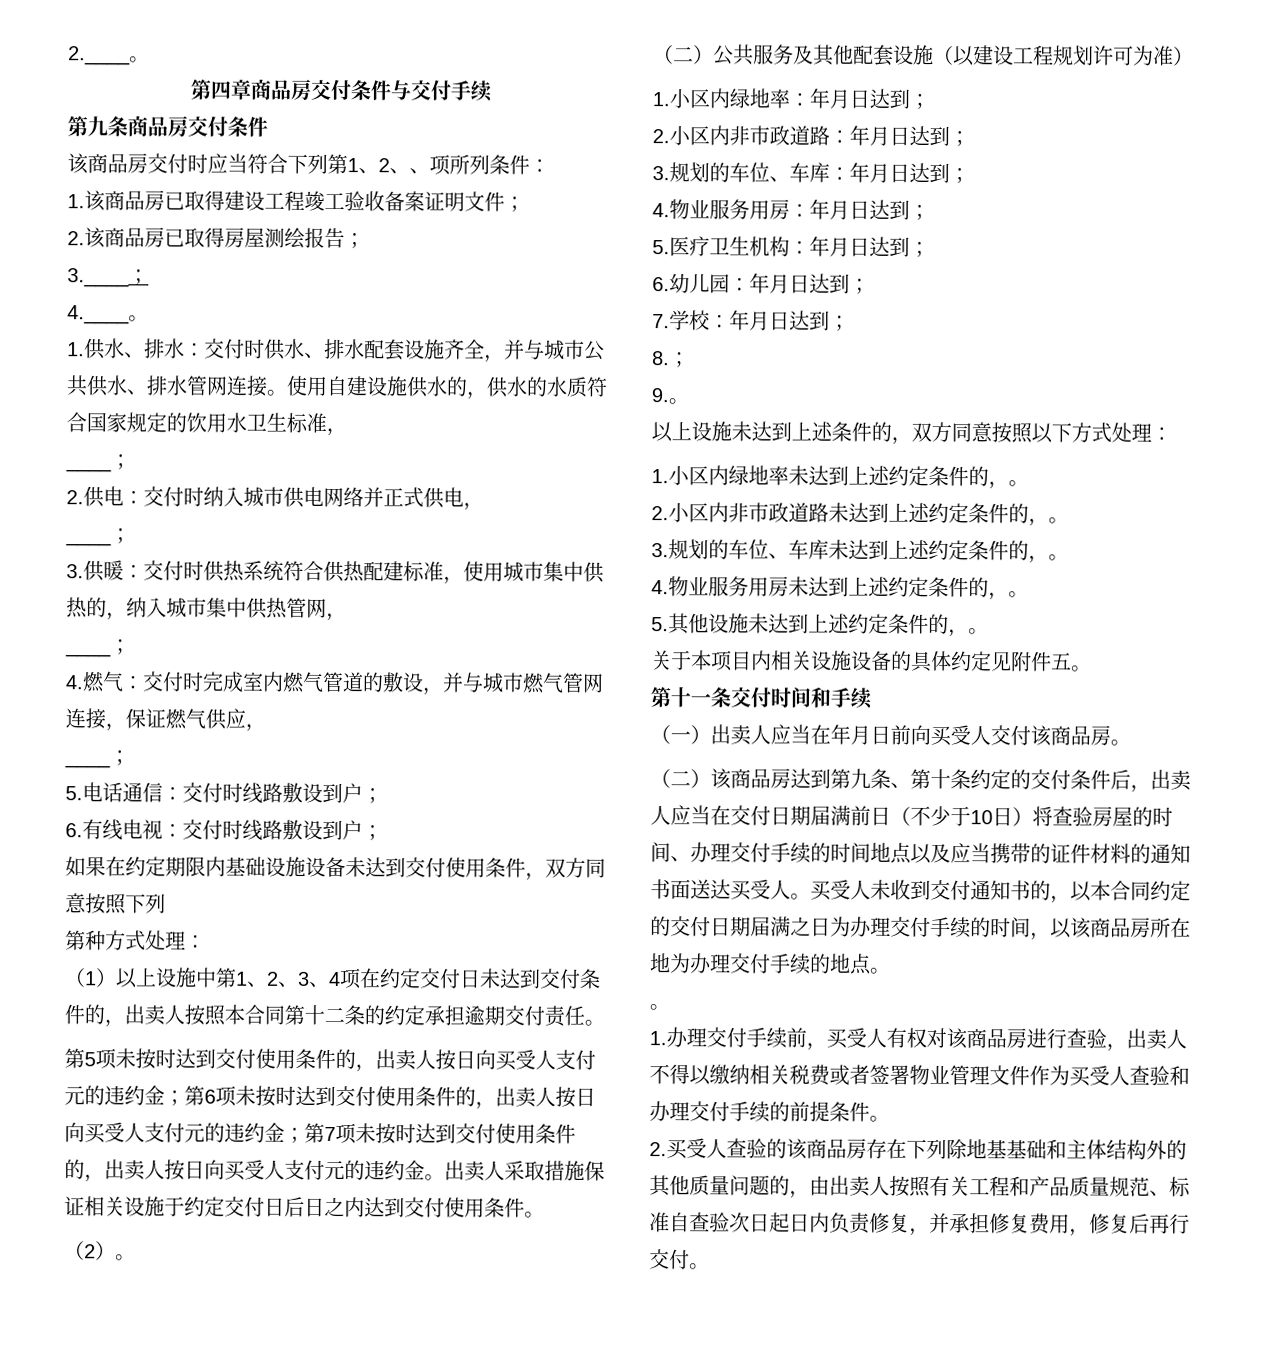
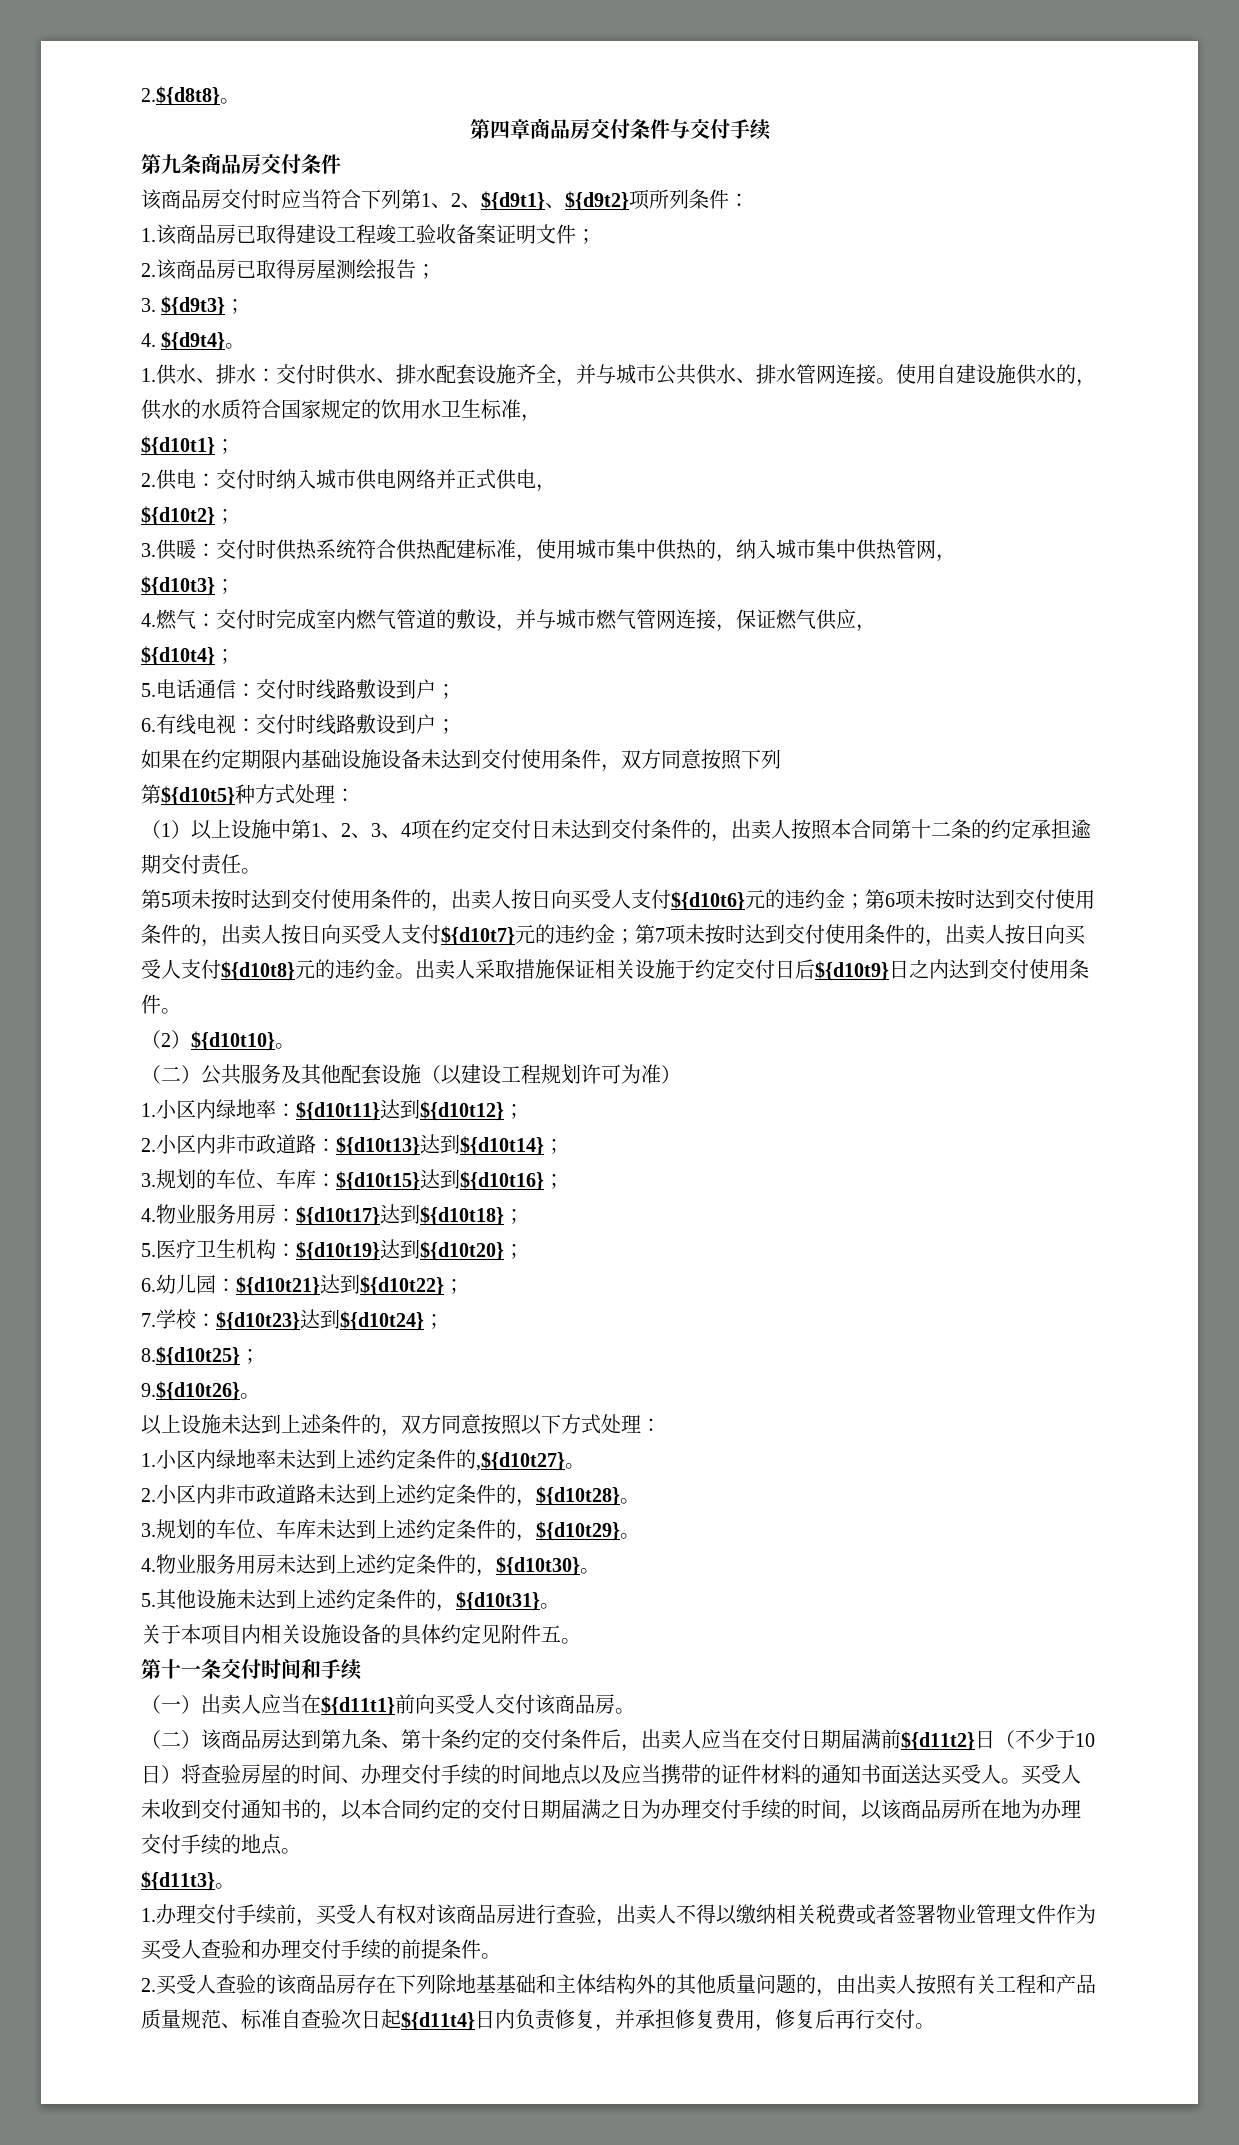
[68,46,131,66] 2.____ -> [141,86,220,106] 2.${d8t8}
[409,168,430,174] 、 -> [481,191,629,211] ${d9t1}、${d9t2}
[67,268,149,288] [67,305,130,325] 3.____； // 4.____ -> [141,296,246,316] [141,331,226,351] 3. ${d9t3}； // 4. ${d9t4}
[65,467,112,473] ____ -> [141,436,215,456] ${d10t1}
[65,541,112,547] ____ -> [141,506,215,526] ${d10t2}
[65,652,112,658] ____ -> [141,576,215,596] ${d10t3}
[64,763,111,769] ____ -> [141,646,215,666] ${d10t4}
(86, 940) none -> [161,786,235,806] ${d10t5}
(596, 1059) none -> [671,891,745,911] ${d10t6}
(185, 1132) none -> [441,926,515,946] ${d10t7}
(325, 1169) none -> [221,961,295,981] ${d10t8}
(305, 1206) none -> [815,961,889,981] ${d10t9}
(116, 1251) none -> [191,1031,275,1051] ${d10t10}
[809,88,910,109] 年月日达到 -> [296,1099,504,1121] ${d10t11}达到${d10t12}
[849,125,950,147] 年月日达到 -> [336,1134,544,1156] ${d10t13}达到${d10t14}
[849,162,950,184] 年月日达到 -> [336,1169,544,1191] ${d10t15}达到${d10t16}
[809,199,910,220] 年月日达到 -> [296,1204,504,1226] ${d10t17}达到${d10t18}
[809,236,910,257] 年月日达到 -> [296,1239,504,1261] ${d10t19}达到${d10t20}
[749,273,850,294] 年月日达到 -> [236,1274,444,1296] ${d10t21}达到${d10t22}
[729,310,850,331] [652,351,690,368] [651,388,669,403] 年月日达到； // 8.； // 9. -> [216,1309,444,1331] [141,1346,260,1366] [141,1381,240,1401] ${d10t23}达到${d10t24}； // 8.${d10t25}； // 9.${d10t26}
[988,481,1009,490] ， -> [476,1451,565,1471] ,${d10t27}
(1049, 522) none -> [536,1486,620,1506] ${d10t28}
(1049, 559) none -> [536,1521,620,1541] ${d10t29}
(1009, 596) none -> [496,1556,580,1576] ${d10t30}
(969, 633) none -> [456,1591,540,1611] ${d10t31}
[830,724,891,745] 年月日 -> [321,1696,395,1716] ${d11t1}
(871, 815) none -> [901,1731,975,1751] ${d11t2}
(891, 970) none -> [141,1871,215,1891] ${d11t3}
(790, 1222) none -> [401,2011,475,2031] ${d11t4}

